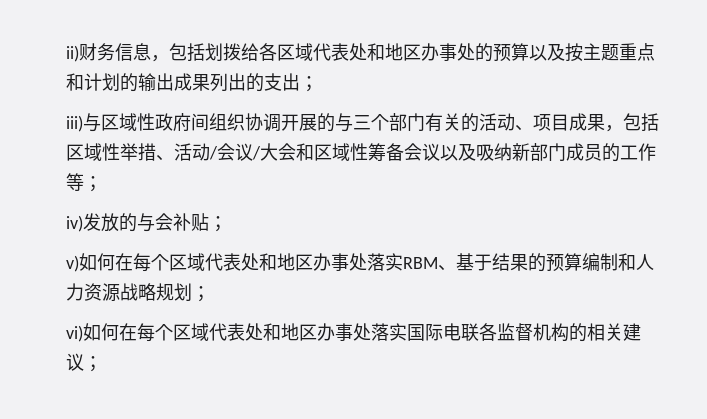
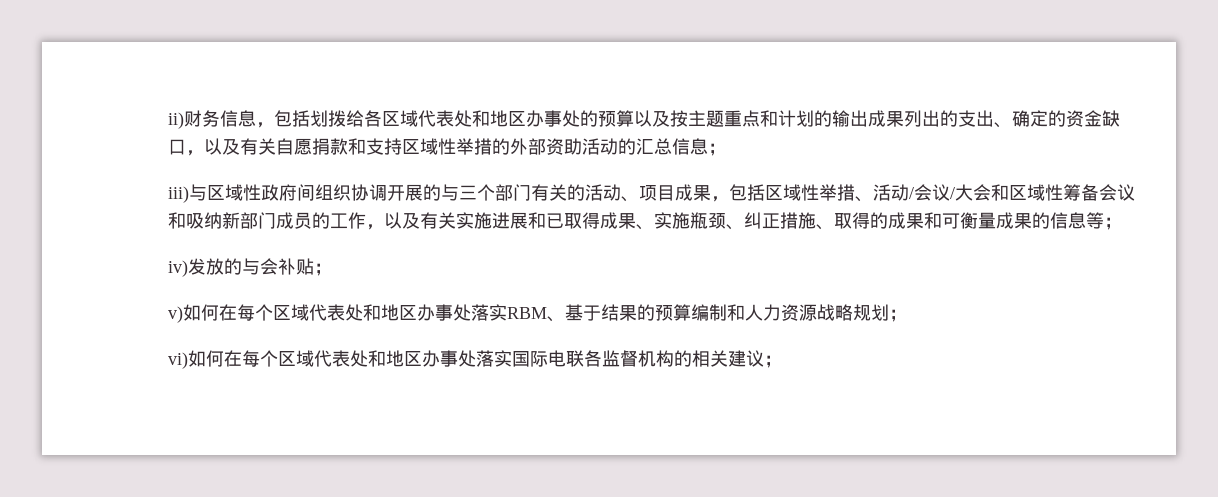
(301, 82) none -> [993,110,1120,128] [167,138,708,156] 、确定的资金缺口，以及有关自愿捐款和支持区域性举措的外部资助活动的汇总信息
[440,143,477,161] 以及 -> [167,212,186,229] 和
(657, 152) none -> [365,212,1086,230] ，以及有关实施进展和已取得成果、实施瓶颈、纠正措施、取得的成果和可衡量成果的信息

